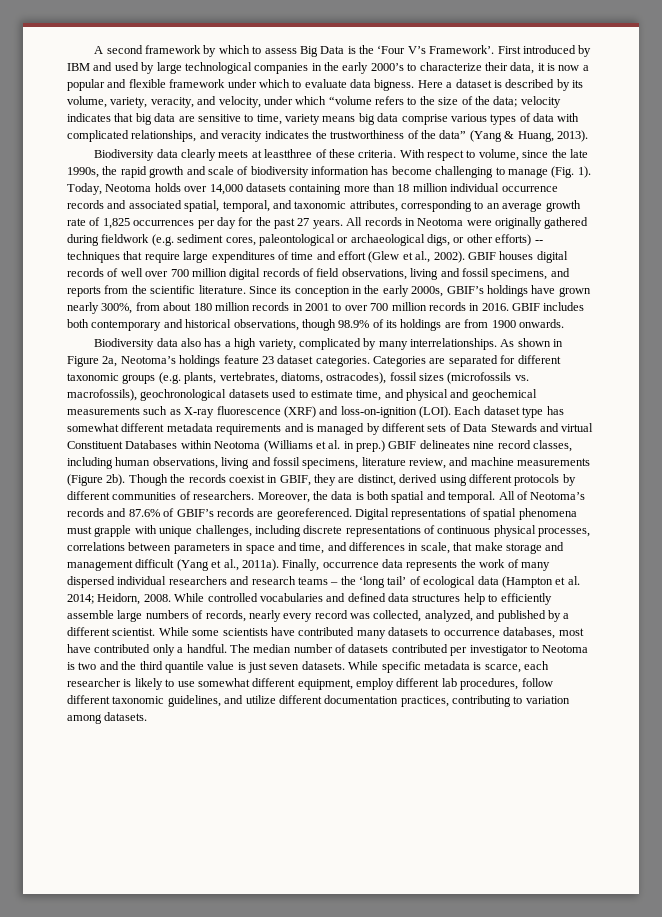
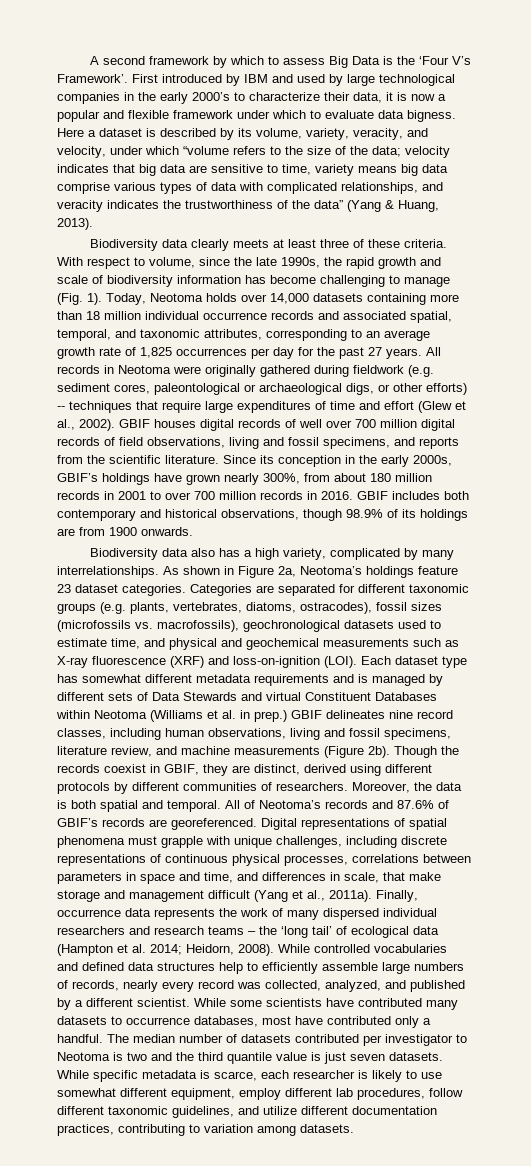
[264,149,313,158] leastthree -> [287,239,349,248] least three
[143,594,171,602] 2008. -> [238,944,274,956] 2008).

